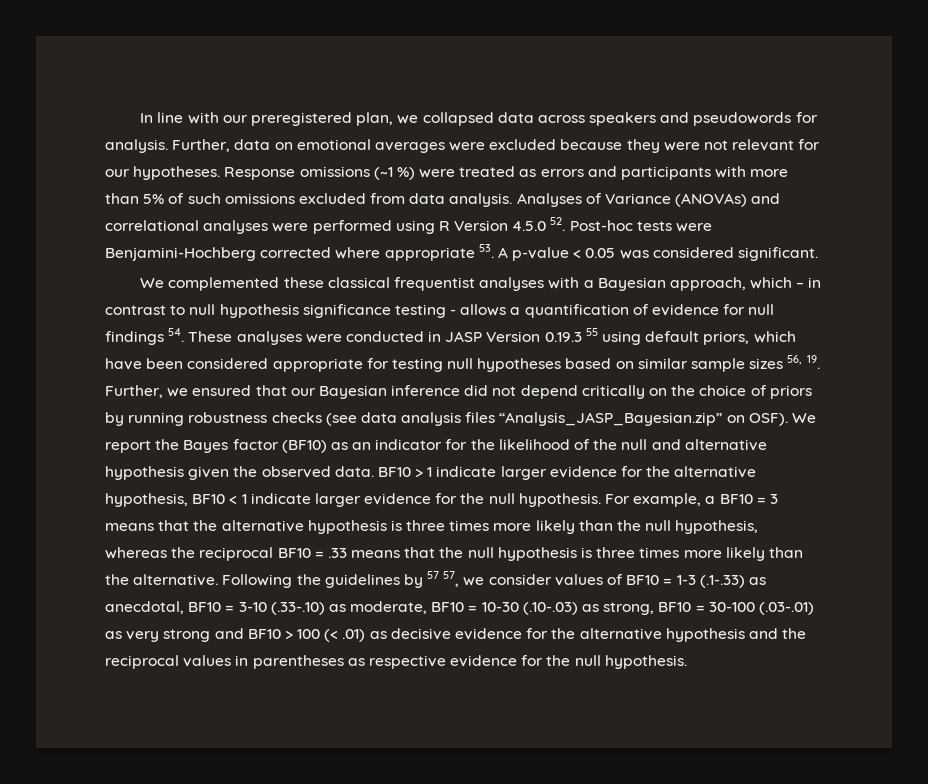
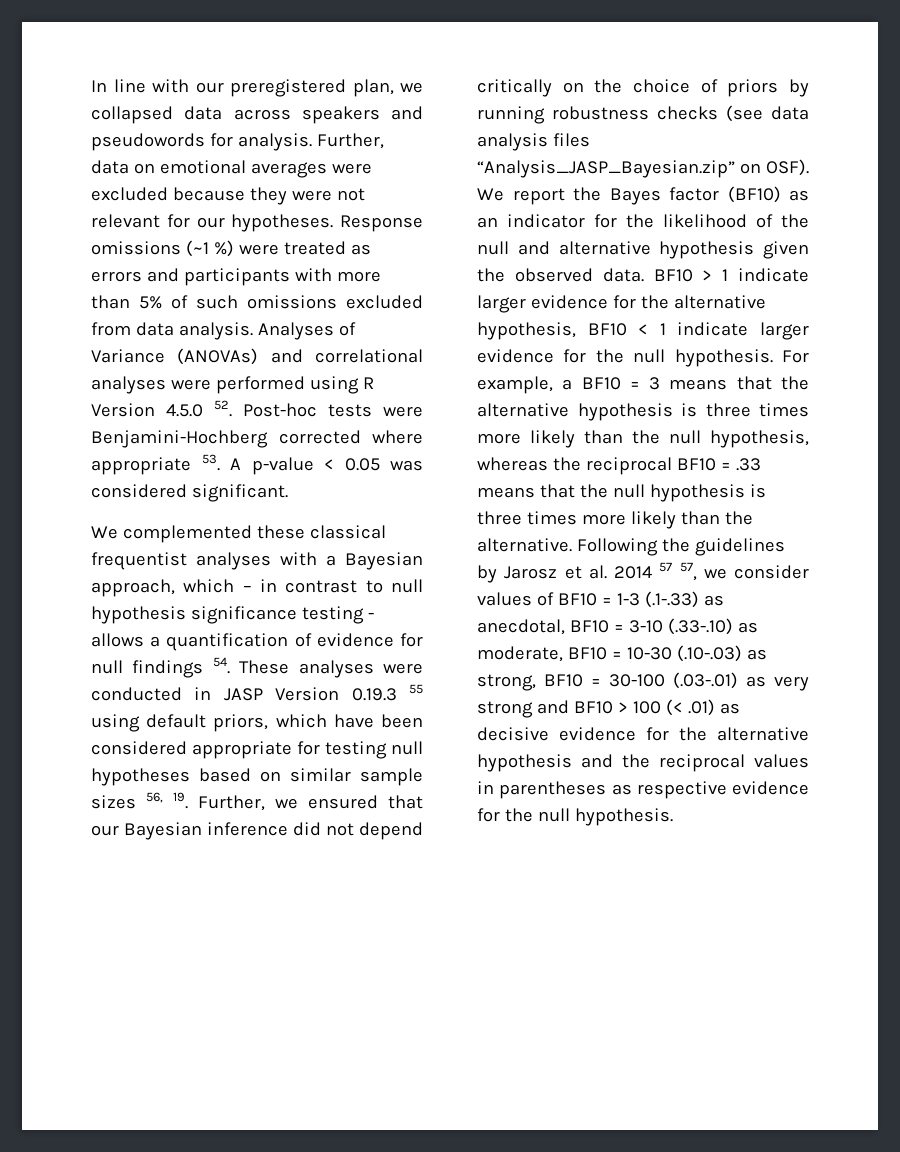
(423, 581) none -> [504,565,652,579] Jarosz et al. 2014

